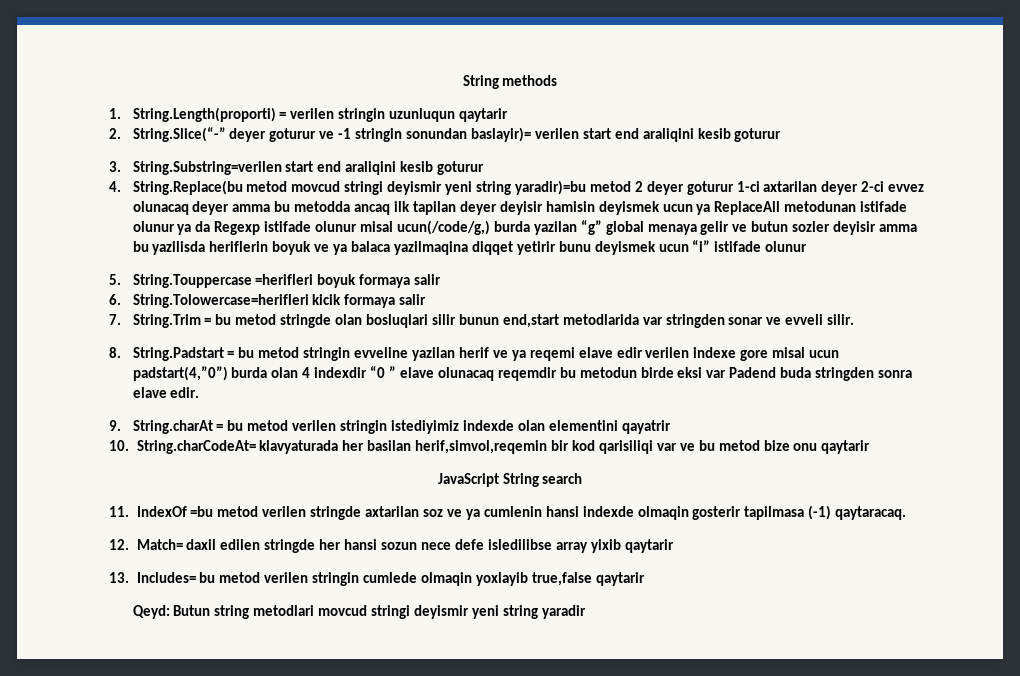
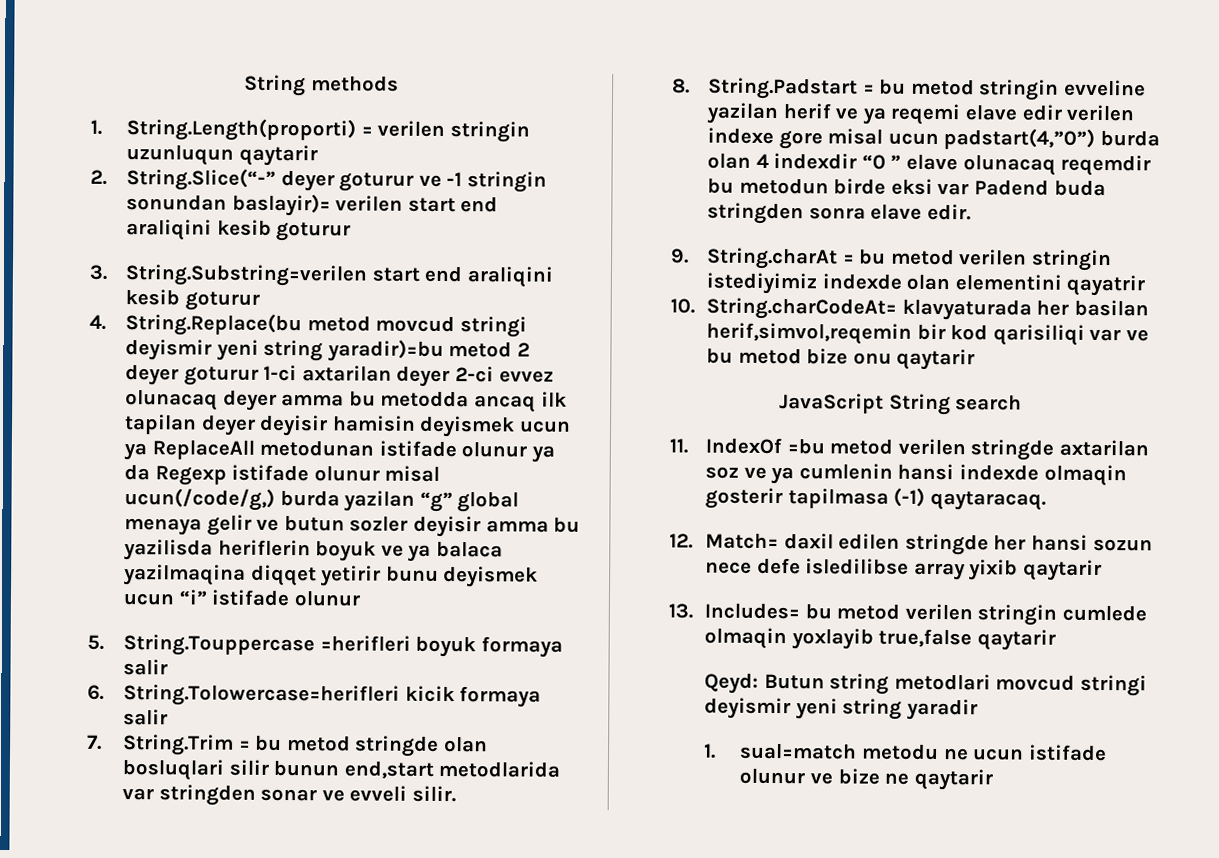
(586, 612) none -> [703,742,1107,762] [739,767,993,791] // 1. sual=match metodu ne ucun istifade olunur ve bize ne qaytarir

